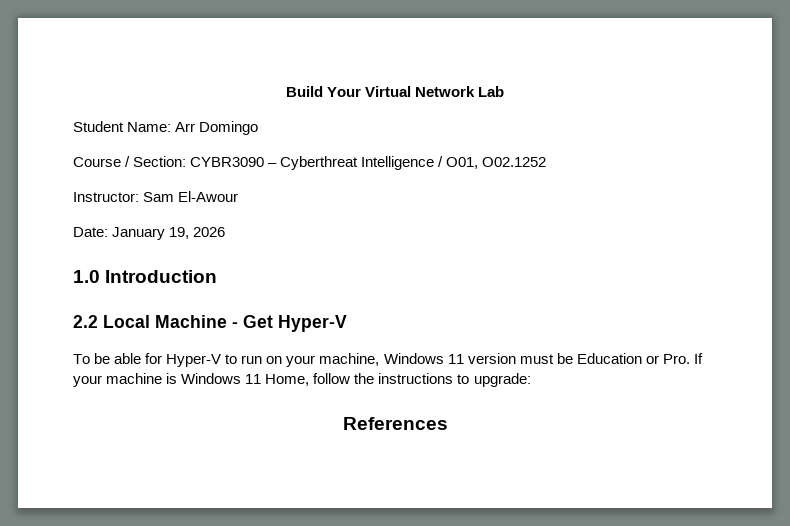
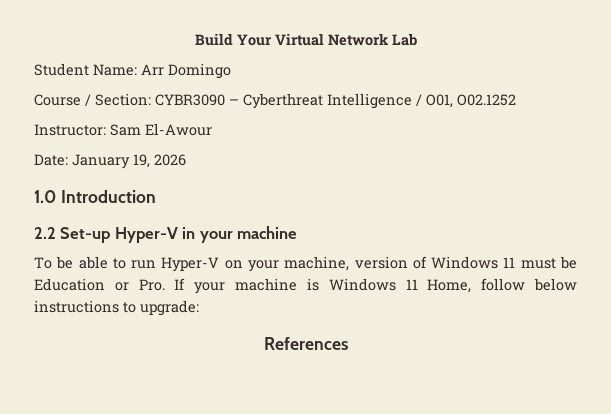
[103,315,347,332] Local Machine - Get Hyper-V -> [60,226,298,243] Set-up Hyper-V in your machine
[145,353,222,367] for Hyper-V -> (108, 262) none
(263, 359) none -> [161,257,220,272] Hyper-V
[383,353,516,364] Windows 11 version -> [354,256,516,269] version of Windows 11
[354,373,375,384] the -> [534,278,577,291] below

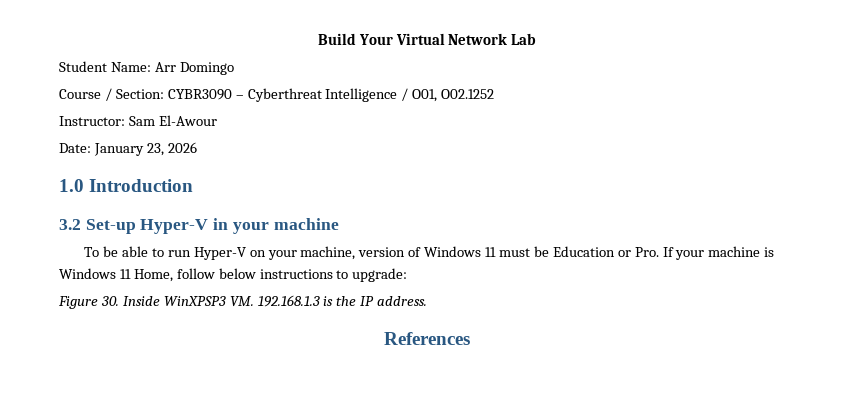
[133,154,150,168] 19, -> [146,143,164,156] 23,
[34,227,56,239] 2.2 -> [59,219,81,230] 3.2
(199, 308) none -> [58,295,428,309] // Figure 30. Inside WinXPSP3 VM. 192.168.1.3 is the IP address.

